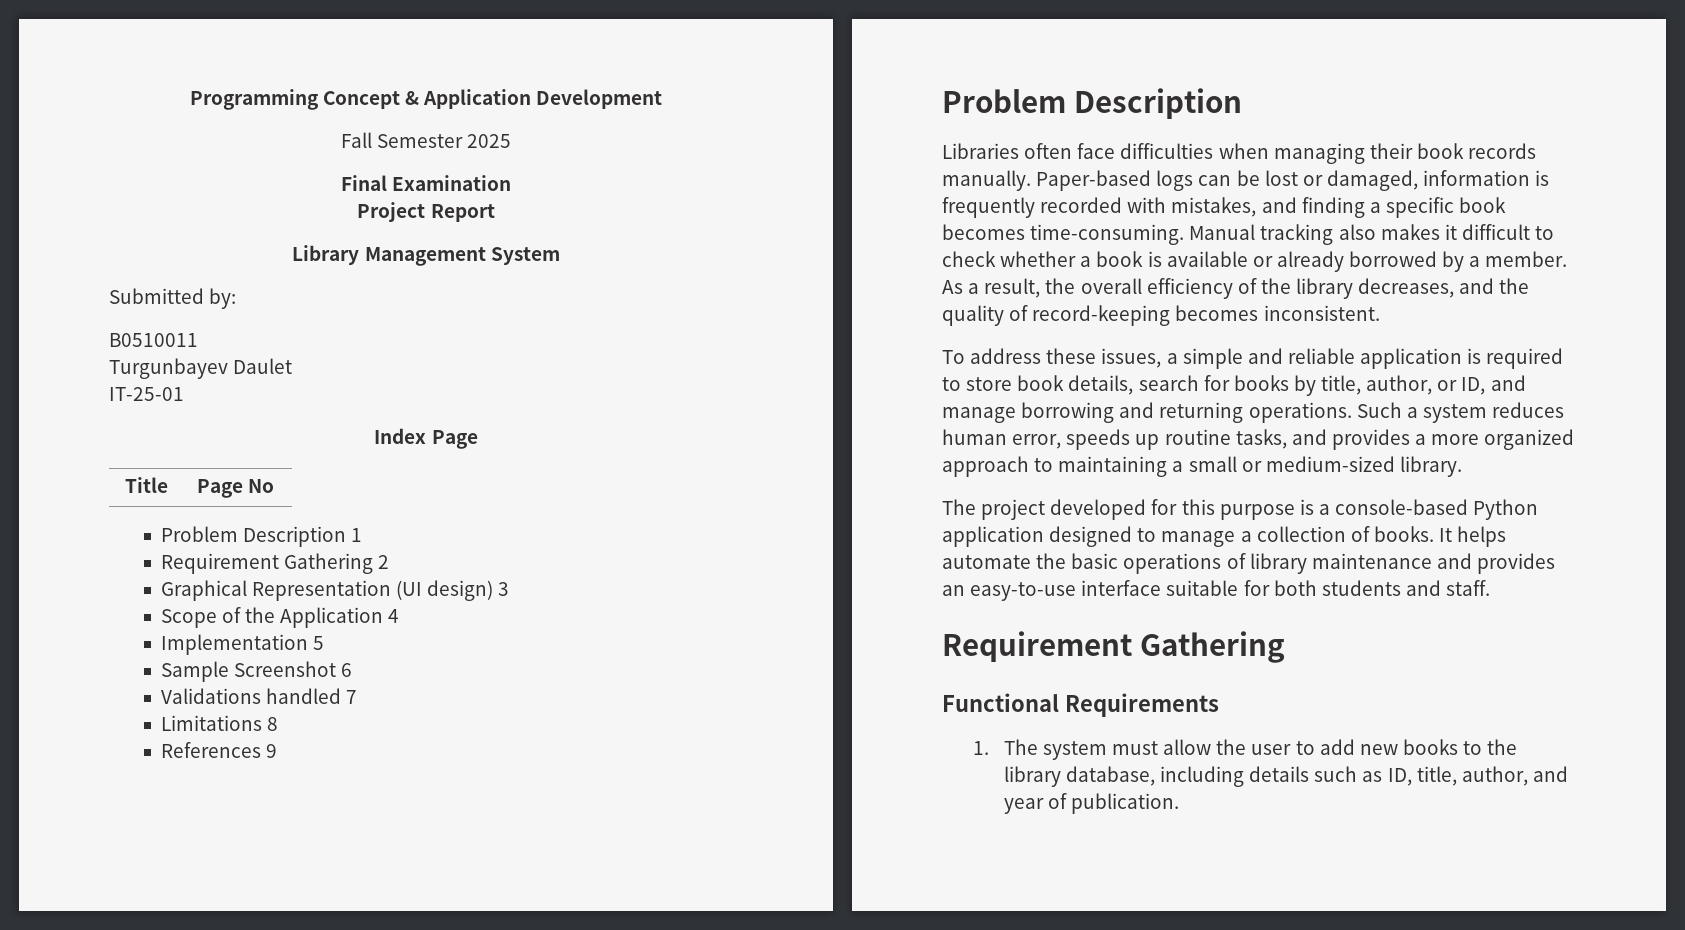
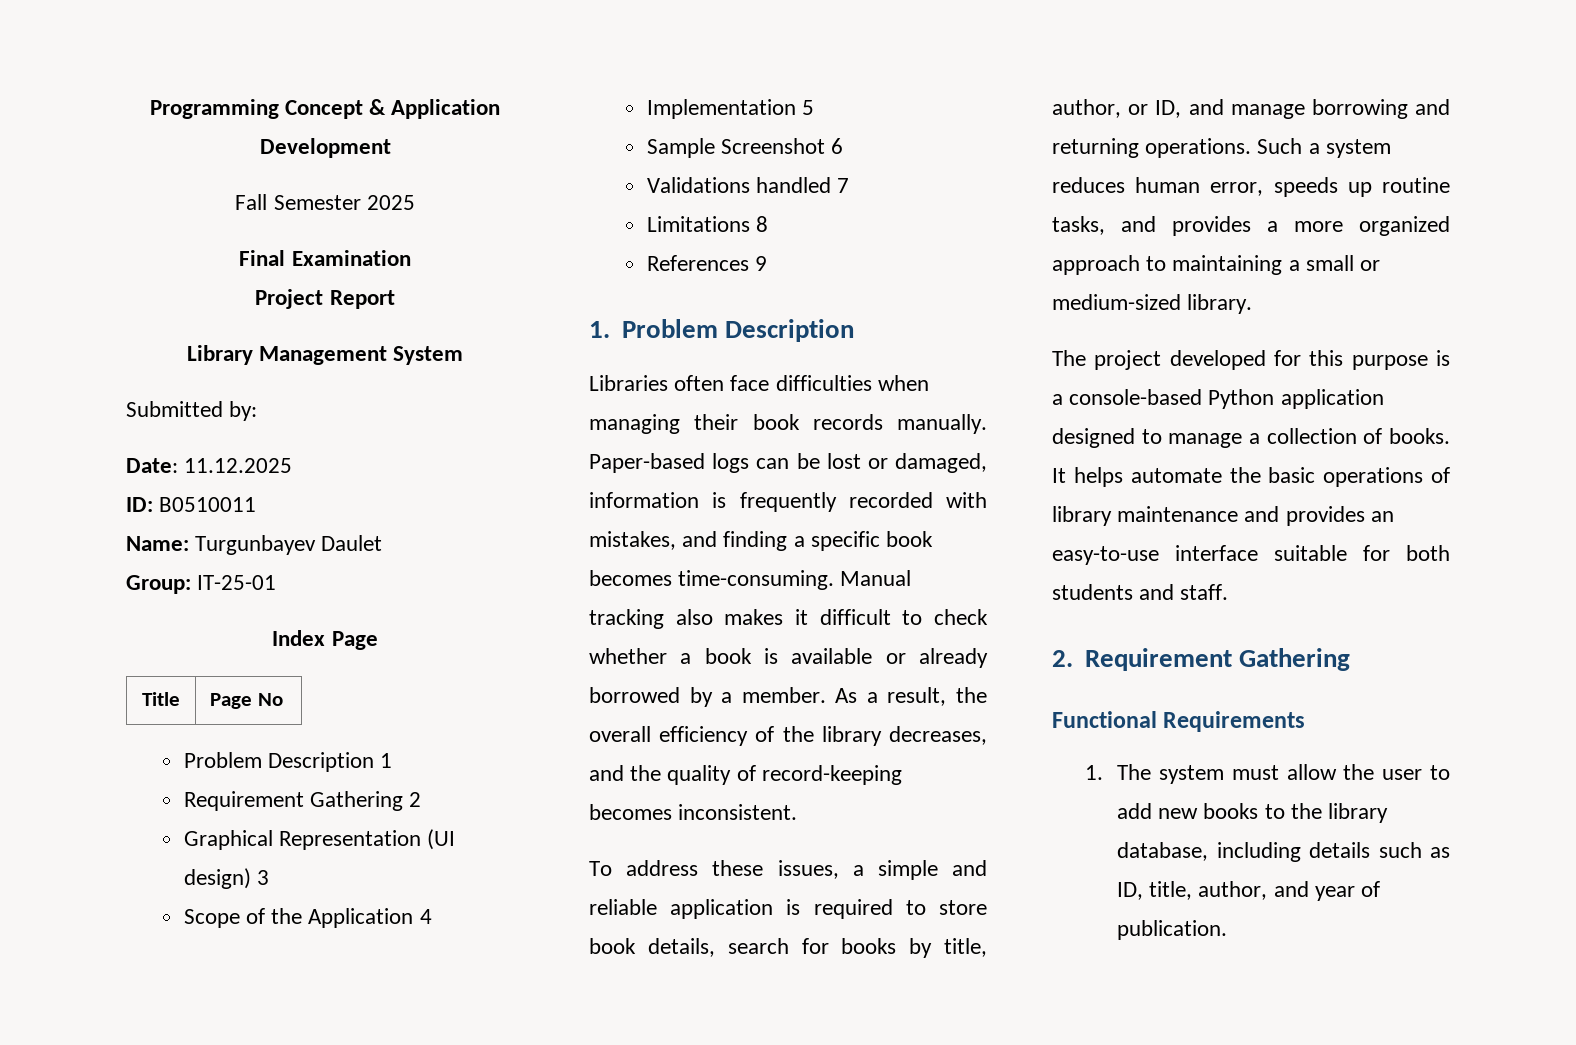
(237, 298) none -> [126,458,293,473] [126,497,153,512] Date: 11.12.2025 // ID:
(198, 340) none -> [126,536,189,551] Name:
(293, 366) none -> [126,575,191,594] Group:
(277, 751) none -> [589,321,610,338] 1.
(1491, 588) none -> [1052,650,1073,667] 2.

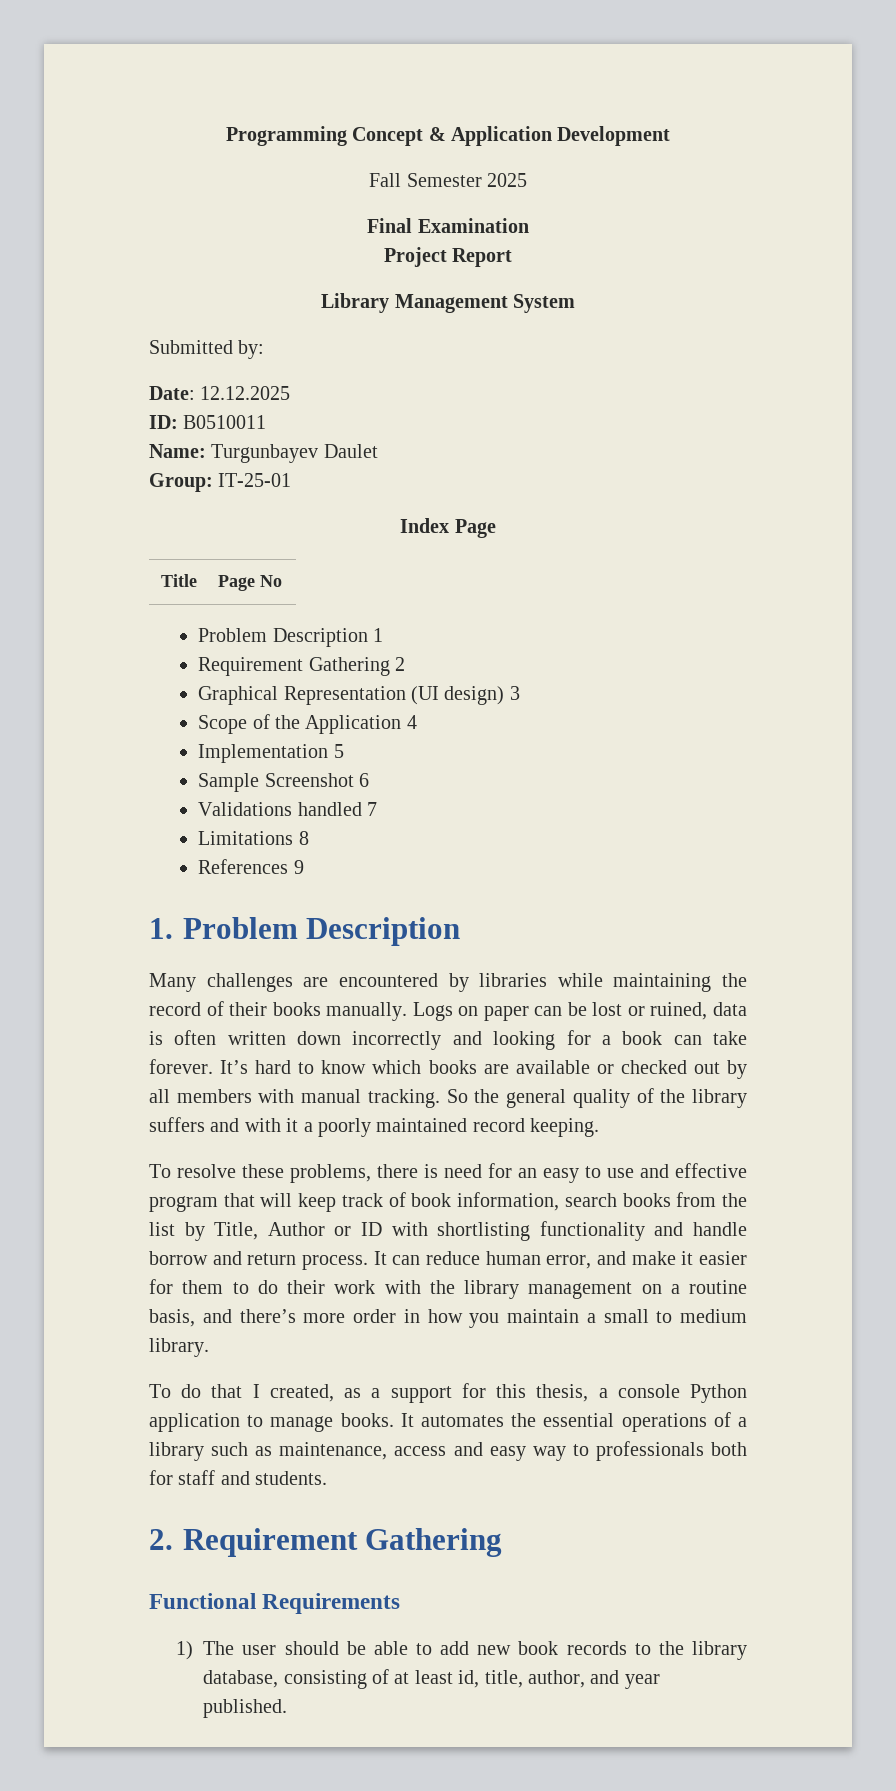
[184,458,293,473] 11.12.2025 -> [200,386,291,400] 12.12.2025
[589,375,929,391] [589,414,987,434] [589,453,987,473] [589,492,987,512] [589,531,934,551] [589,570,912,590] [589,609,988,629] [589,648,988,668] [589,687,987,707] [589,726,987,746] [589,765,902,785] [589,804,798,820] [589,860,987,880] [589,899,987,919] [589,938,987,958] [1052,99,1450,119] [1052,138,1391,158] [1052,177,1450,197] [1052,216,1450,236] [1052,255,1381,275] [1052,294,1253,314] [1052,350,1450,370] [1052,389,1203,405] Libraries often face difficulties when managing their book records manually. Paper-based logs can be lost or damaged, information is frequently recorded with mistakes, and finding a specific book becomes time-consuming. Manual tracking also makes it difficult to check whether a book is available or already borrowed by a member. As a result, the overall efficiency of the library decreases, and the quality of record-keeping becomes inconsistent. // To address these issues, a simple and reliable application is required to store book details, search for books by title, author, or ID, and manage borrowing and returning operations. Such a system reduces human error, speeds up routine tasks, and provides a more organized approach to maintaining a small or medium-sized library. // The project developed for this purpose is a console-based -> [149,973,747,992] [149,1001,748,1021] [149,1030,748,1050] [149,1059,747,1079] [149,1088,748,1108] [149,1117,600,1137] [149,1163,747,1183] [149,1192,748,1212] [149,1221,748,1241] [149,1251,747,1270] [149,1279,747,1299] [149,1309,747,1328] [149,1338,209,1357] [149,1383,680,1403] Many challenges are encountered by libraries while maintaining the record of their books manually. Logs on paper can be lost or ruined, data is often written down incorrectly and looking for a book can take forever. It’s hard to know which books are available or checked out by all members with manual tracking. So the general quality of the library suffers and with it a poorly maintained record keeping. // To resolve these problems, there is need for an easy to use and effective program that will keep track of book information, search books from the list by Title, Author or ID with shortlisting functionality and handle borrow and return process. It can reduce human error, and make it easier for them to do their work with the library management on a routine basis, and there’s more order in how you maintain a small to medium library. // To do that I created, as a support for this thesis, a console
[1052,428,1135,448] designed -> (240, 1422) none
[1249,428,1450,444] [1052,467,1450,487] [1052,506,1394,526] [1052,545,1450,565] [1052,584,1229,600] a collection of books. It helps automate the basic operations of library maintenance and provides an easy-to-use interface suitable for both students and staff. -> [340,1412,747,1432] [149,1441,748,1461] [149,1470,328,1485] books. It automates the essential operations of a library such as maintenance, access and easy way to professionals both for staff and students.
[1084,764,1423,784] 1. The system must allow the user -> [176,1641,408,1660] 1) The user should be able
[1203,803,1259,819] books -> [518,1641,627,1655] book records
[1216,842,1450,862] [1117,882,1144,900] including details such as ID, -> [283,1669,480,1689] consisting of at least id,
[1361,881,1381,897] [1117,920,1228,940] of publication. -> [203,1699,288,1718] published.

